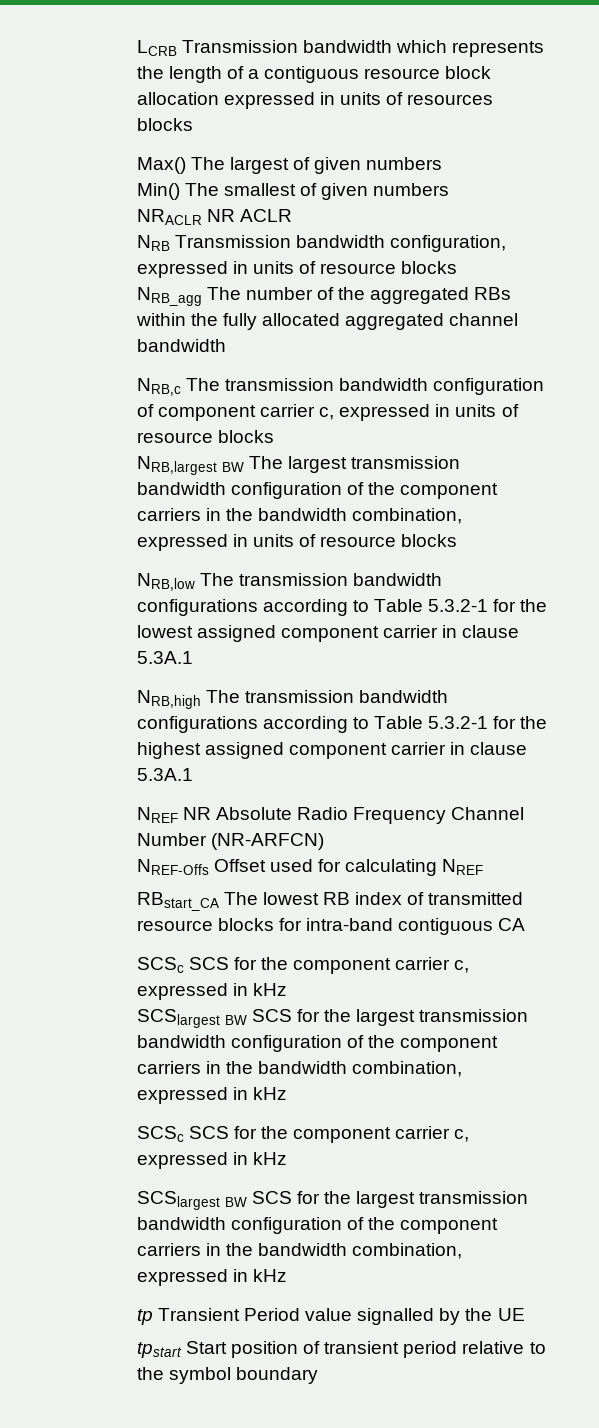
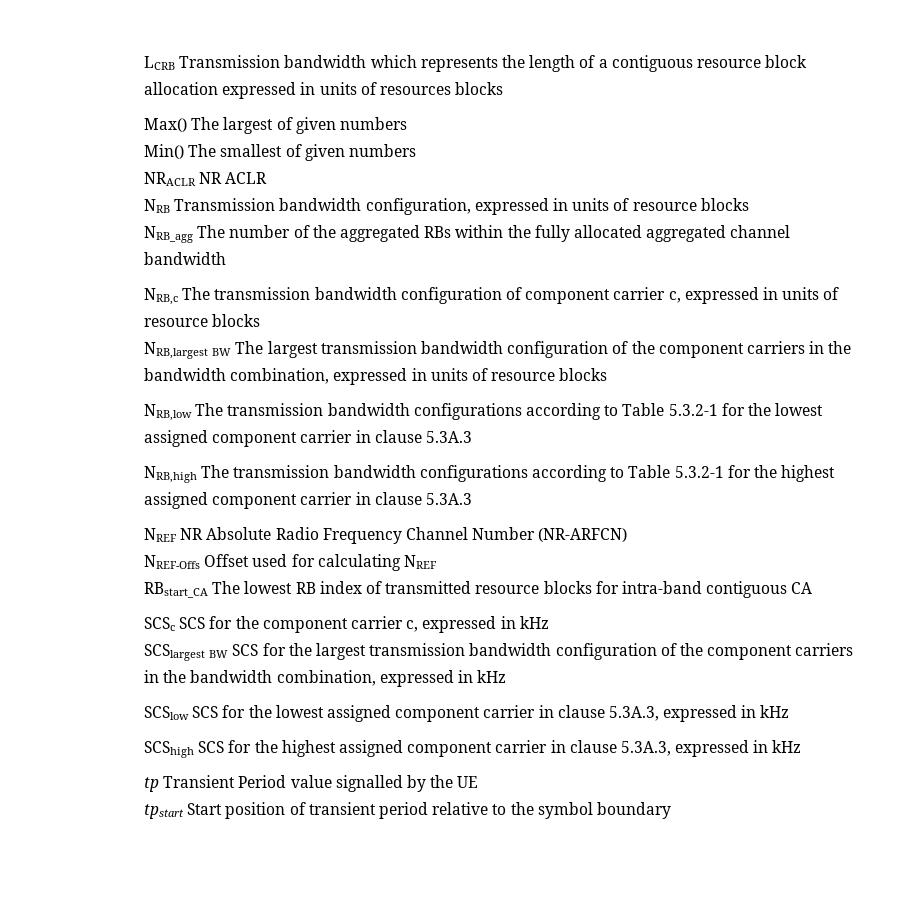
[136,651,193,664] 5.3A.1 -> [426,431,473,443] 5.3A.3
[136,768,193,781] 5.3A.1 -> [426,493,473,505] 5.3A.3
[136,1126,470,1143] [136,1152,287,1169] [136,1191,529,1210] [136,1217,499,1234] [136,1243,463,1259] SCSc SCS for the component carrier c, expressed in kHz // SCSlargest BW SCS for the largest transmission bandwidth configuration of the component carriers in the bandwidth combination, -> [144,705,790,722] [144,740,671,758] SCSlow SCS for the lowest assigned component carrier in clause 5.3A.3, expressed in kHz // SCShigh SCS for the highest assigned component carrier in clause 5.3A.3,

